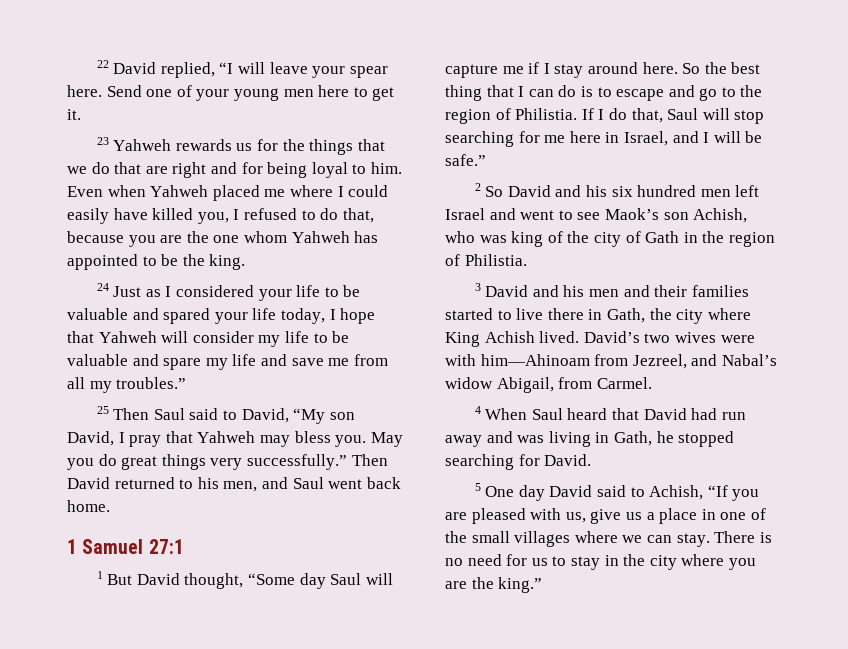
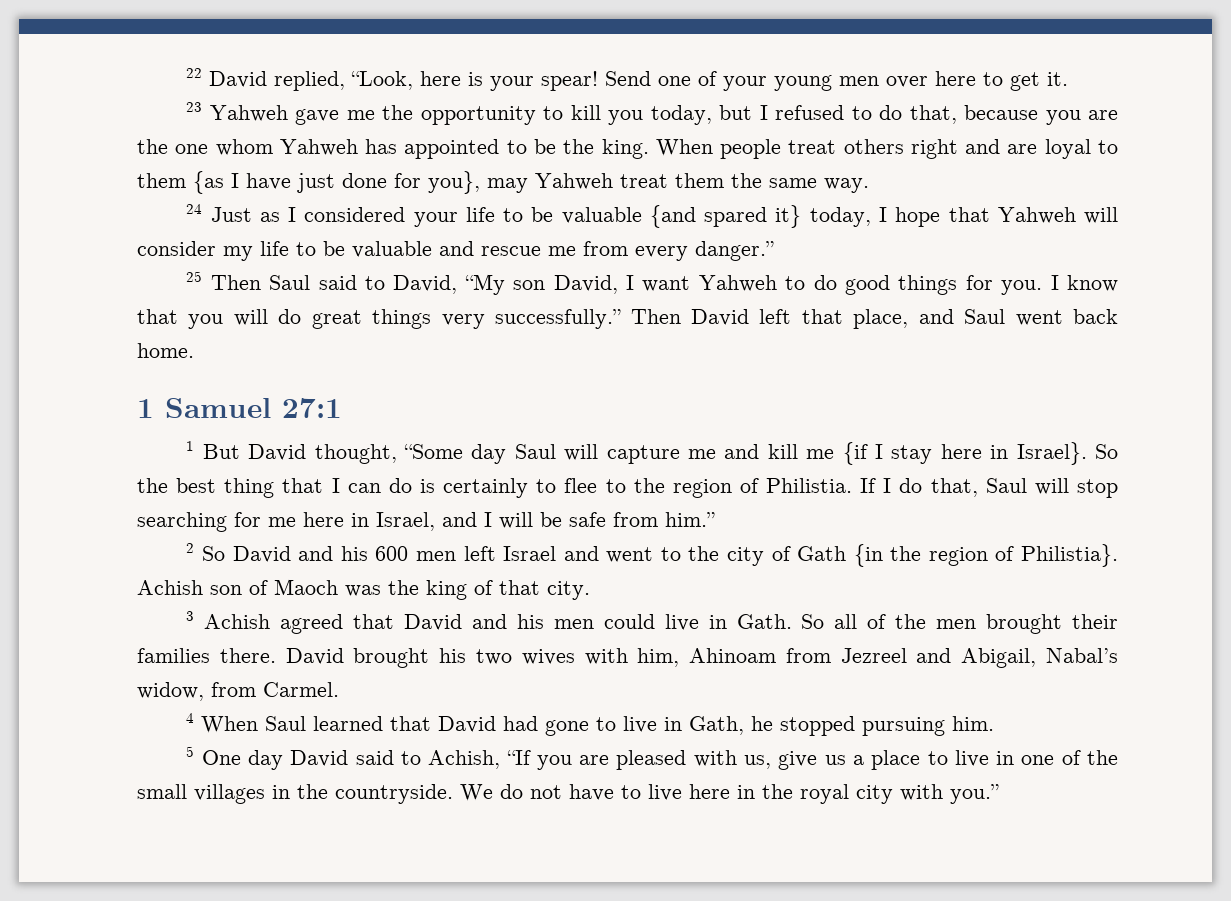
[219,62,388,78] [67,85,102,97] “I will leave your spear here. -> [351,71,599,91] “Look, here is your spear!
(314, 93) none -> [886,76,929,88] over
[175,139,385,155] [67,162,402,178] [67,185,389,201] [67,208,229,224] rewards us for the things that we do that are right and for being loyal to him. Even when Yahweh placed me where I could easily have killed you, -> [295,105,753,125] gave me the opportunity to kill you today, but
(246, 262) none -> [655,139,1119,159] [137,171,869,194] When people treat others right and are loyal to them {as I have just done for you}, may Yahweh treat them the same way.
[132,308,277,324] and spared your life -> [649,205,802,228] {and spared it}
[163,354,388,370] [67,377,187,393] spare my life and save me from all my troubles.” -> [481,241,774,261] rescue me from every danger.”
[129,431,403,447] [67,458,94,470] pray that Yahweh may bless you. May you -> [642,275,1119,295] [137,309,268,329] want Yahweh to do good things for you. I know that you will
[114,477,258,492] returned to his men, -> [759,309,909,329] left that place,
[528,62,678,78] if I stay around here. -> [724,442,1087,465] and kill me {if I stay here in Israel}.
[597,85,718,101] to escape and go -> [443,478,598,498] certainly to flee
[445,154,486,166] safe.” -> [569,512,715,527] safe from him.”
[611,185,697,197] six hundred -> [375,546,409,561] 600
[577,208,748,223] [445,231,563,247] see Maok’s son Achish, who was king of -> (681, 554) none
[683,231,775,247] [445,254,527,266] [474,283,749,297] [445,308,751,324] [445,331,755,347] [445,354,777,369] [445,377,554,393] in the region of Philistia. // 3 David and his men and their families started to live there in Gath, the city where King Achish lived. David’s two wives were with him—Ahinoam from Jezreel, and Nabal’s widow Abigail, -> [853,544,1118,567] [137,579,590,600] [186,611,1119,634] [137,648,1119,668] [137,682,204,701] {in the region of Philistia}. Achish son of Maoch was the king of that city. // 3 Achish agreed that David and his men could live in Gath. So all of the men brought their families there. David brought his two wives with him, Ahinoam from Jezreel and Abigail, Nabal’s widow,
[567,408,608,420] heard -> [313,716,384,731] learned
[721,412,746,420] [445,431,591,447] run away and was living -> [545,716,658,736] gone to live
[445,454,592,470] searching for David. -> [862,716,995,736] pursuing him.
(698, 516) none -> [927,750,989,767] to live
[574,531,772,547] [445,554,756,570] [445,577,543,593] where we can stay. There is no need for us to stay in the city where you are the king.” -> [272,784,999,804] in the countryside. We do not have to live here in the royal city with you.”

